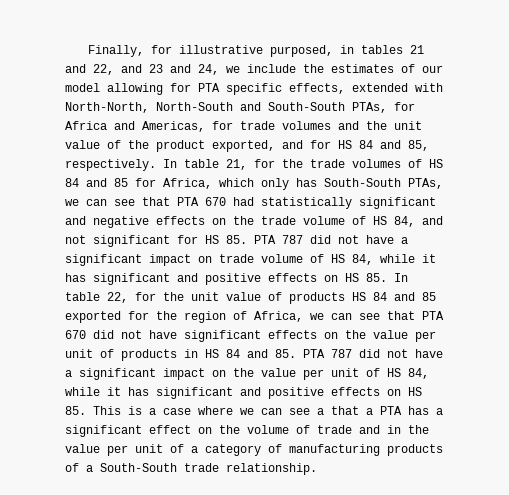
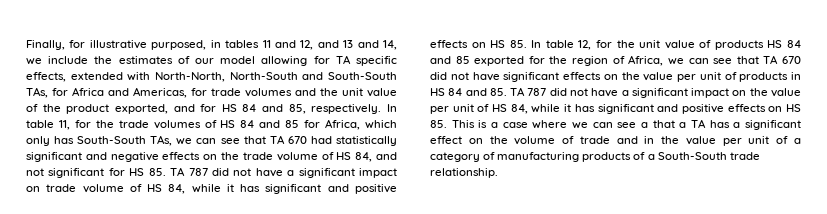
[410,45,425,54] [65,64,219,75] 21 and 22, and 23 and 24, -> [262,40,398,50] 11 and 12, and 13 and 14,
[198,83,220,92] PTA -> [335,55,351,64] TA
[352,102,387,113] PTAs, -> [26,87,48,98] TAs,
[226,159,247,170] 21, -> [58,120,70,130] 11,
[408,178,443,189] [65,197,199,206] PTAs, we can see that PTA -> [150,135,285,146] TAs, we can see that TA
[254,235,276,244] PTA -> [170,167,186,176] TA
[107,292,128,303] 22, -> [578,40,592,50] 12,
[422,311,444,320] PTA -> [763,55,779,64] TA
[303,349,325,358] PTA -> [510,87,526,96] TA
[380,406,402,415] PTA -> [691,119,706,128] TA

